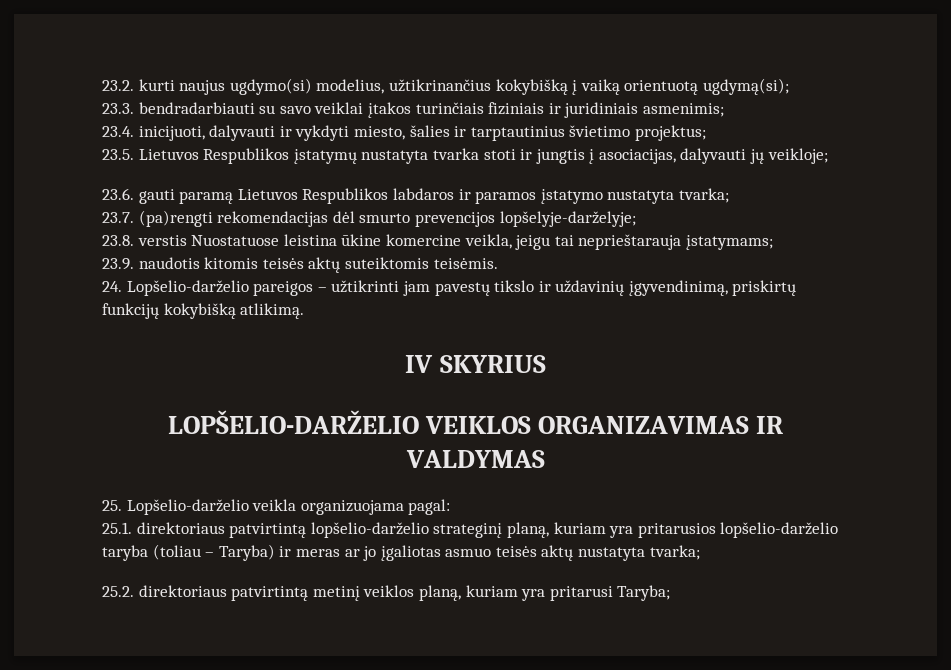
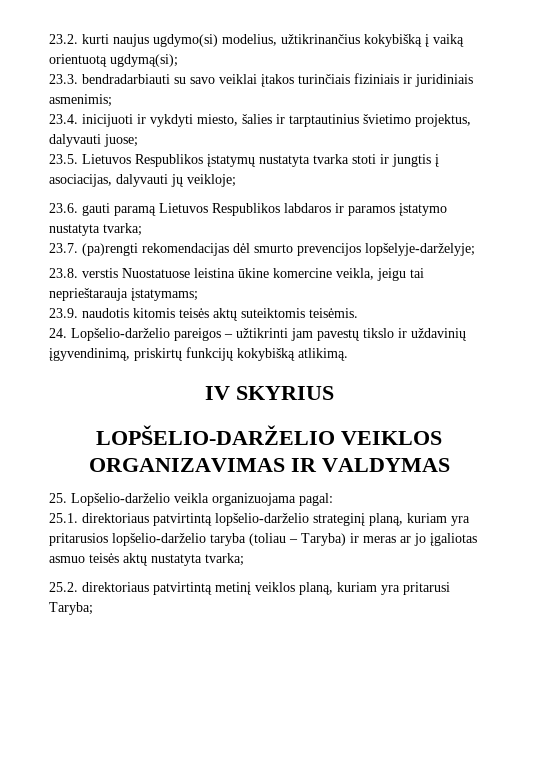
[138,125,276,141] inicijuoti, dalyvauti -> [82,114,133,127] inicijuoti
[634,125,706,141] projektus; -> [415,114,471,127] [49,134,138,147] projektus, dalyvauti juose;

